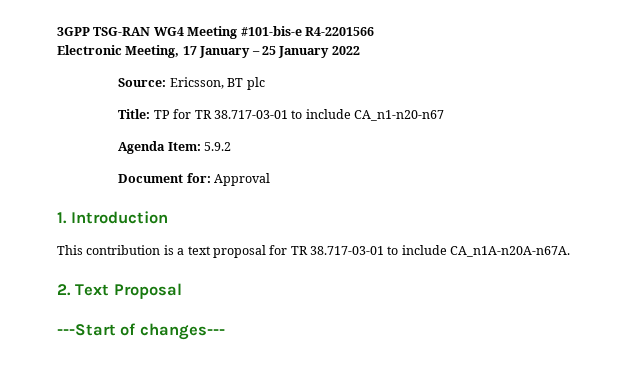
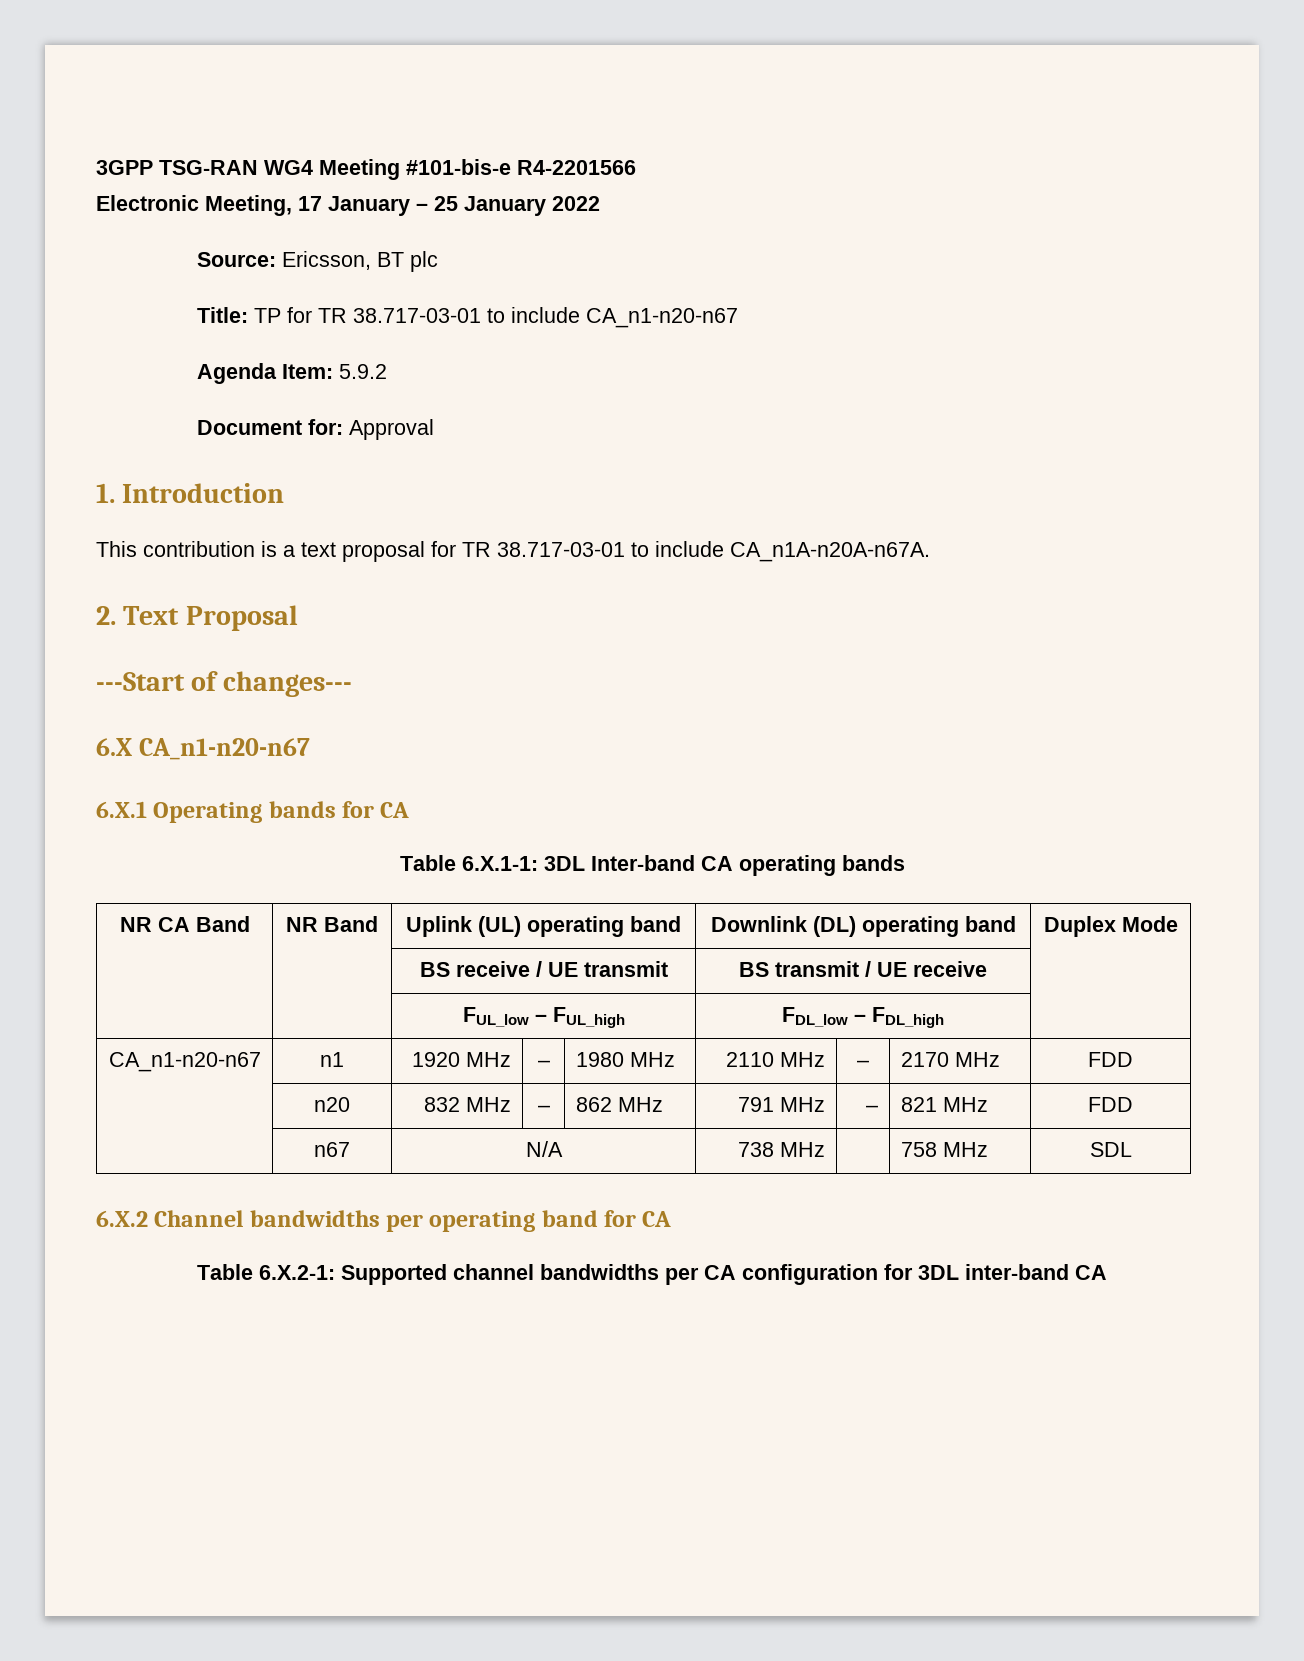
(225, 331) none -> [96,738,310,760] [96,801,410,823] [399,855,905,876] [119,916,250,932] [286,916,378,932] [406,916,681,937] [710,916,1016,937] [1043,916,1178,937] [419,961,668,977] [739,961,987,977] [462,1007,625,1028] [782,1007,944,1028] [108,1052,261,1072] [320,1052,344,1067] [412,1052,512,1067] [537,1060,550,1067] [575,1052,675,1067] [726,1052,826,1067] [857,1060,869,1067] [900,1052,1000,1067] [1088,1052,1133,1067] [314,1097,350,1112] [424,1097,512,1112] [537,1105,550,1112] [575,1097,663,1112] [738,1097,826,1112] [866,1105,879,1112] [900,1097,988,1112] [1088,1097,1133,1112] [314,1142,350,1157] [525,1141,563,1157] [738,1142,826,1157] [900,1142,988,1157] [1089,1142,1132,1157] [96,1210,672,1232] [197,1264,1107,1285] // 6.X CA_n1-n20-n67 // 6.X.1 Operating bands for CA // Table 6.X.1-1: 3DL Inter-band CA operating bands // NR CA Band | NR Band | Uplink (UL) operating band | Downlink (DL) operating band | Duplex Mode // | | BS receive / UE transmit | BS transmit / UE receive | // | | FUL_low – FUL_high | FDL_low – FDL_high | // CA_n1-n20-n67 | n1 | 1920 MHz | – | 1980 MHz | 2110 MHz | – | 2170 MHz | FDD // | n20 | 832 MHz | – | 862 MHz | 791 MHz | – | 821 MHz | FDD // | n67 | N/A | 738 MHz | | 758 MHz | SDL // 6.X.2 Channel bandwidths per operating band for CA // Table 6.X.2-1: Supported channel bandwidths per CA configuration for 3DL inter-band CA

